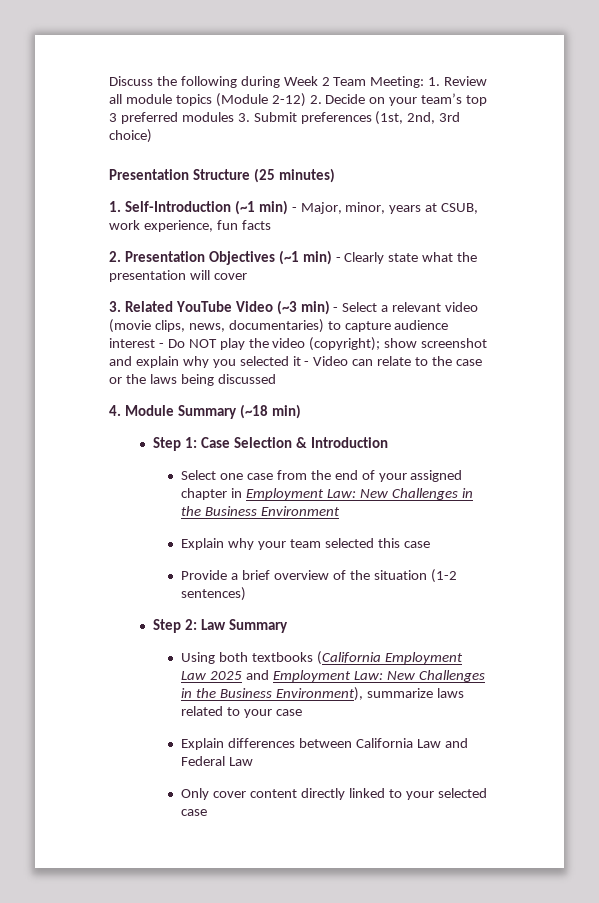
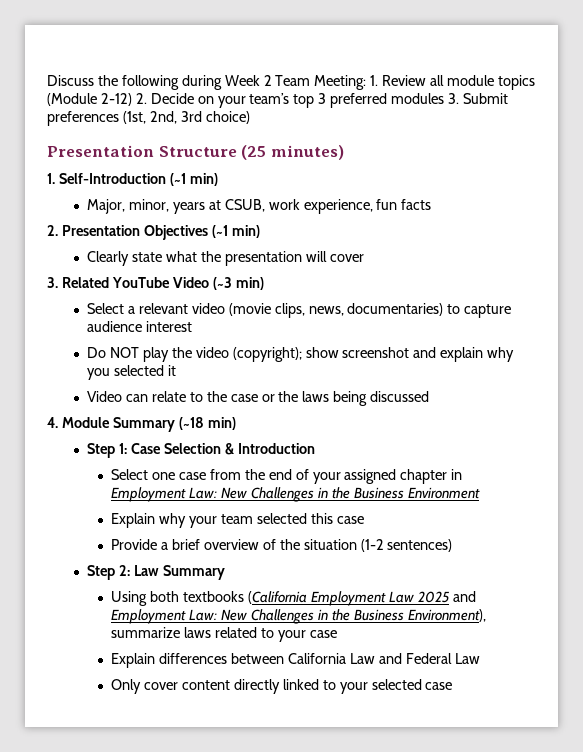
[291,207,297,212] - -> (218, 179) //
[335,257,341,262] - -> (260, 231) //
[333,307,339,312] - -> (264, 283) //
[158,343,164,348] - -> (192, 326) //
[304,361,310,366] - -> (176, 370) //

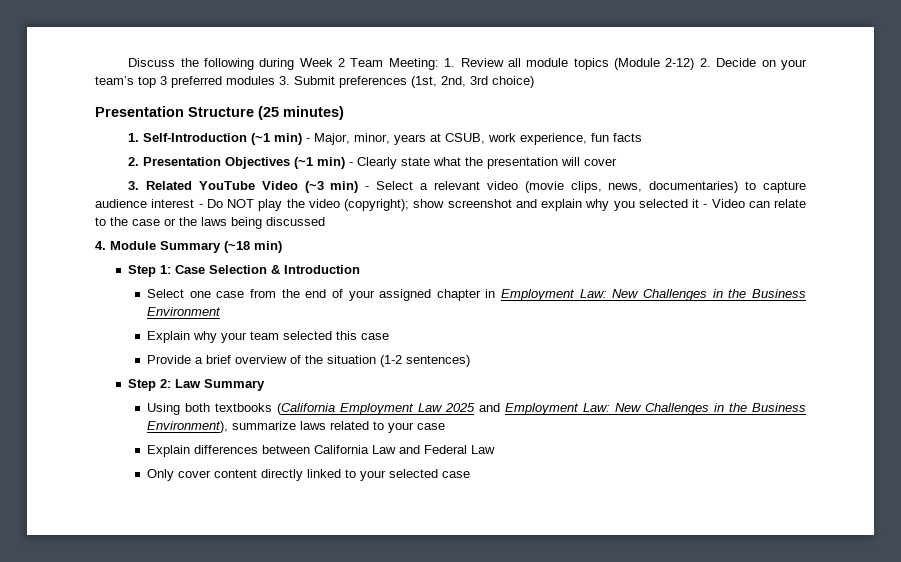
(218, 179) // -> [306,138,311,142] -
(260, 231) // -> [349,162,354,166] -
(264, 283) // -> [365,186,370,190] -
(192, 326) // -> [198,204,203,208] -
(176, 370) // -> [703,204,708,208] -

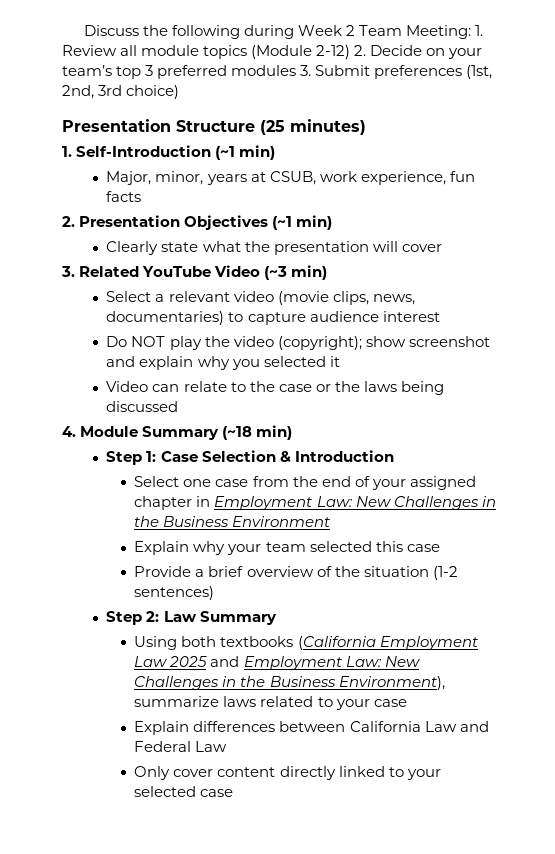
[306,138,311,142] - -> (276, 152) //
[349,162,354,166] - -> (333, 222) //
[365,186,370,190] - -> (328, 272) //
[198,204,203,208] - -> (440, 316) //
[703,204,708,208] - -> (340, 361) //

